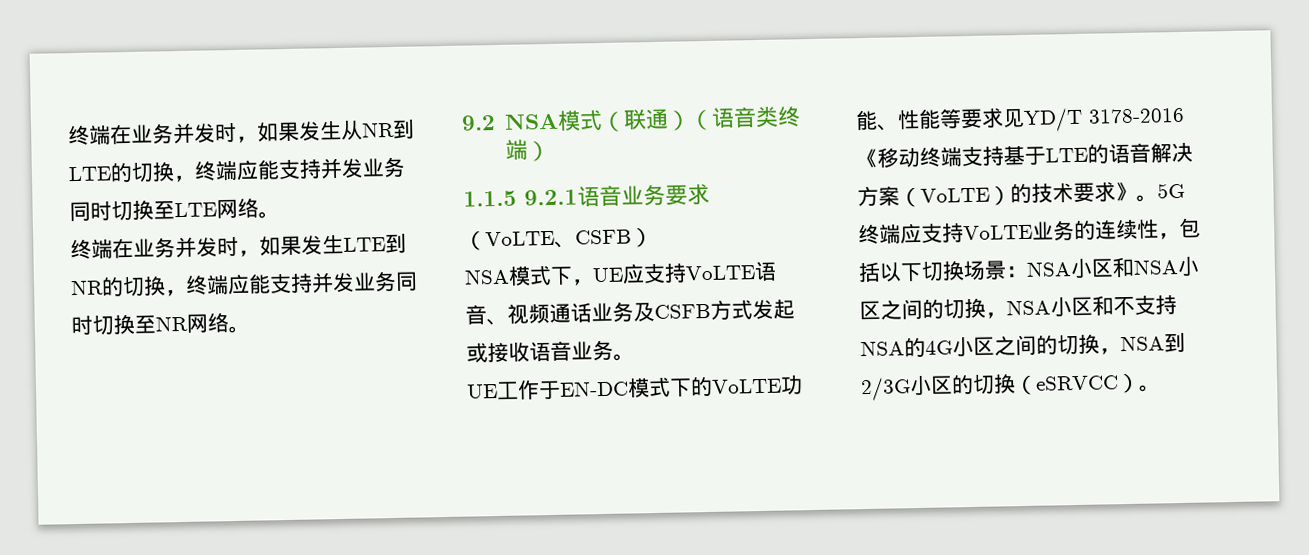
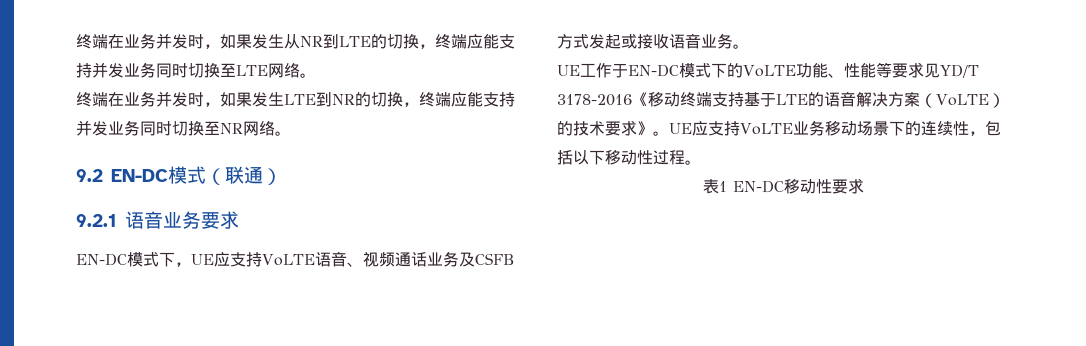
[504,113,560,130] NSA -> [111,169,168,182] EN-DC
[689,106,802,131] [505,139,551,162] [463,190,517,207] （语音类终端） // 1.1.5 -> (282, 176) //
[464,227,653,251] [464,268,510,285] （VoLTE、CSFB） // NSA -> [76,253,127,266] EN-DC
[1157,182,1185,199] [858,224,901,245] 5G终端 -> [669,123,692,134] UE
(1075, 230) none -> [824,121,905,136] 移动场景下
[921,256,1200,282] [859,294,1177,321] [860,332,1186,358] [860,372,1161,402] 切换场景：NSA小区和NSA小区之间的切换，NSA小区和不支持NSA的4G小区之间的切换，NSA到2/3G小区的切换（eSRVCC）。 -> [605,150,701,165] [703,178,864,194] 移动性过程。 // 表1 EN-DC移动性要求

